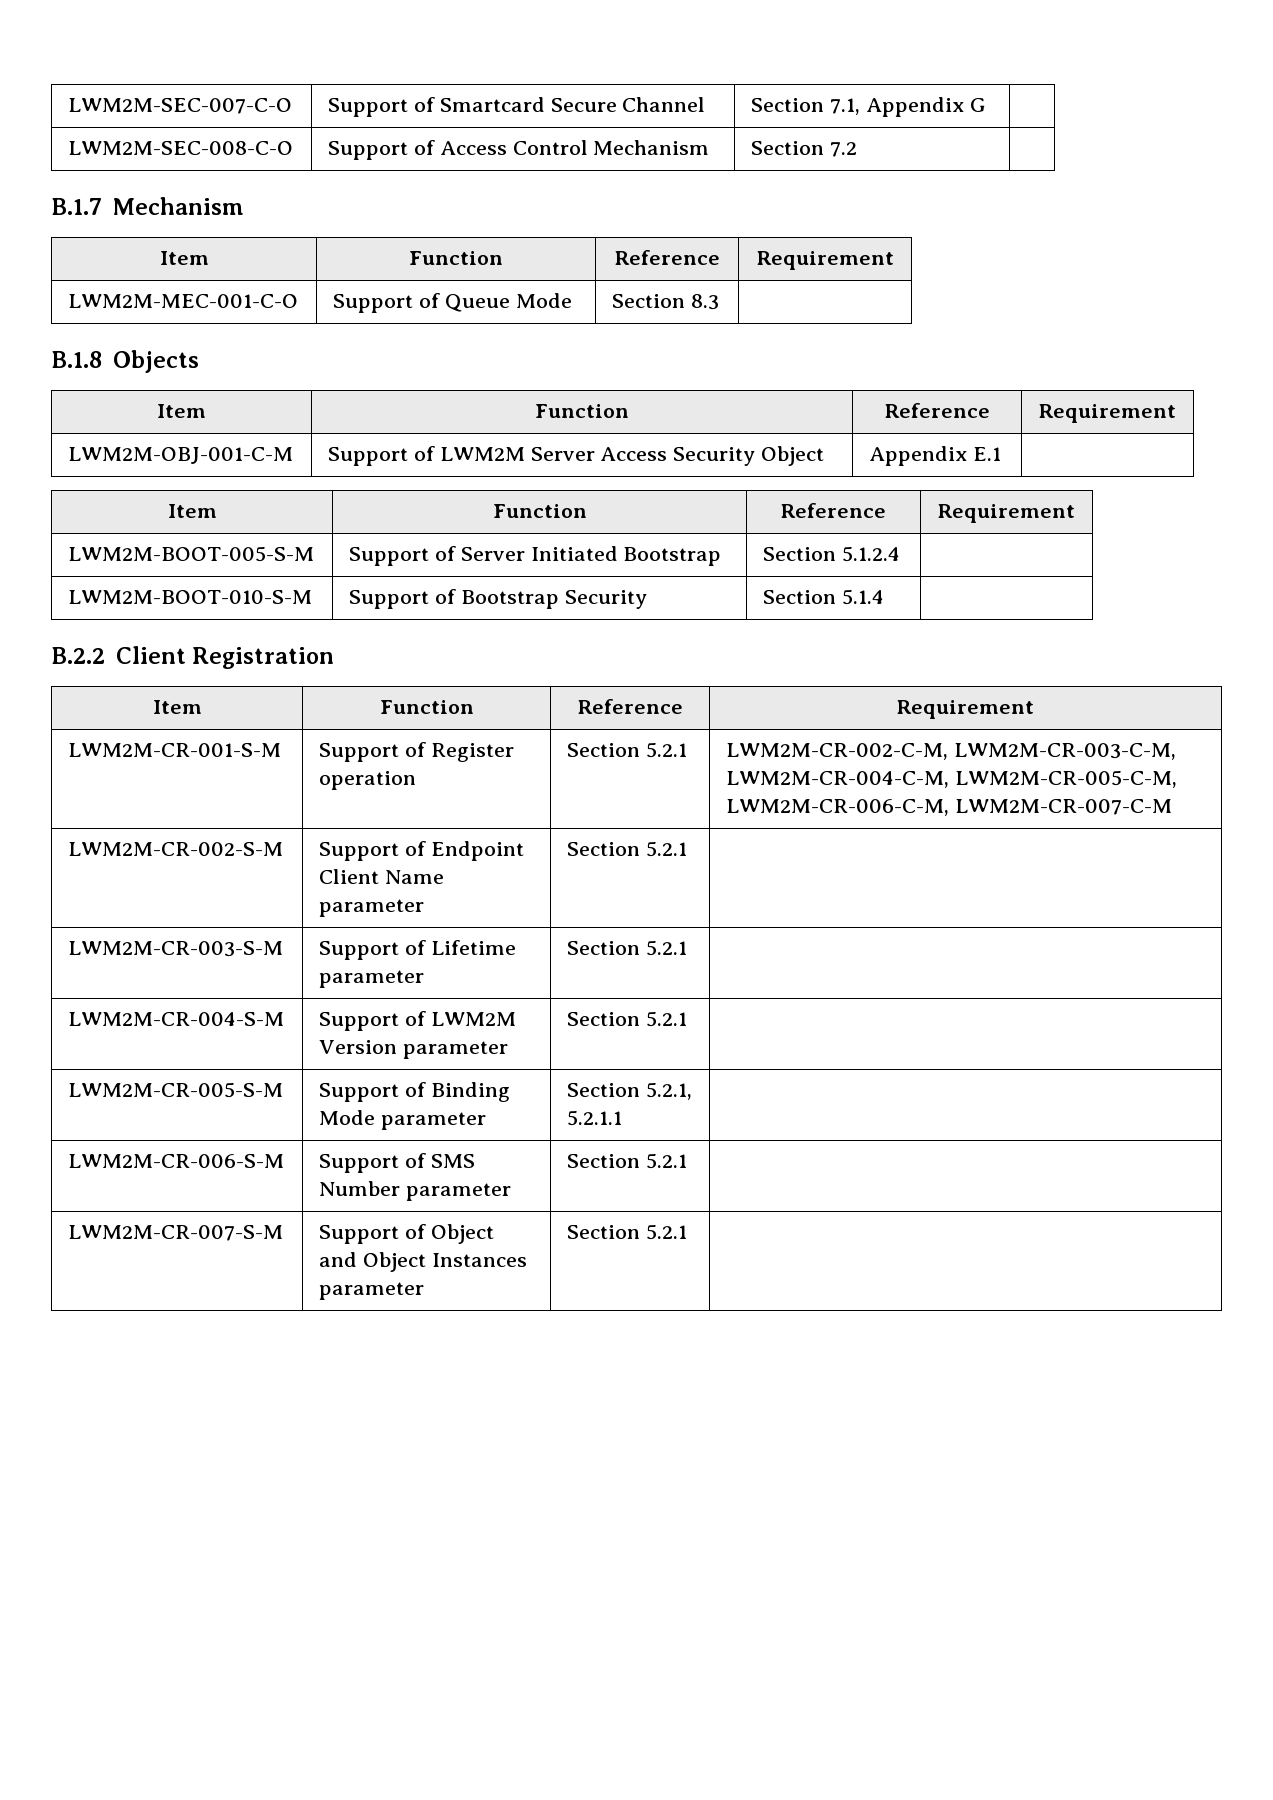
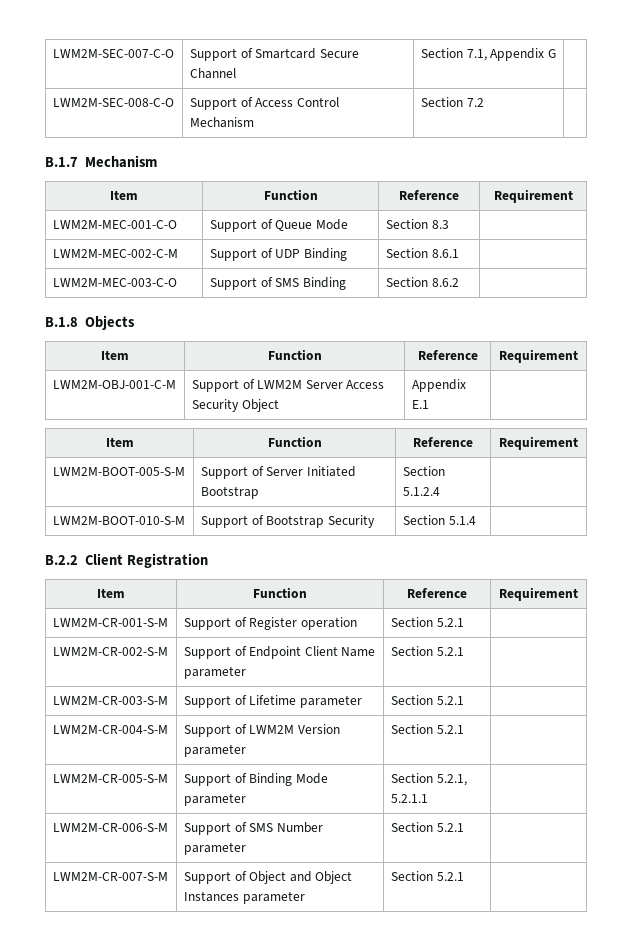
(719, 302) none -> [52,249,178,258] [209,248,347,261] [385,248,459,258] [52,278,177,287] [209,277,346,290] [385,277,459,287] // LWM2M-MEC-002-C-M | Support of UDP Binding | Section 8.6.1 | // LWM2M-MEC-003-C-O | Support of SMS Binding | Section 8.6.2 |
[726,743,1176,760] [726,770,1177,788] [726,799,1172,816] LWM2M-CR-002-C-M, LWM2M-CR-003-C-M, LWM2M-CR-004-C-M, LWM2M-CR-005-C-M, LWM2M-CR-006-C-M, LWM2M-CR-007-C-M -> (464, 622) none

